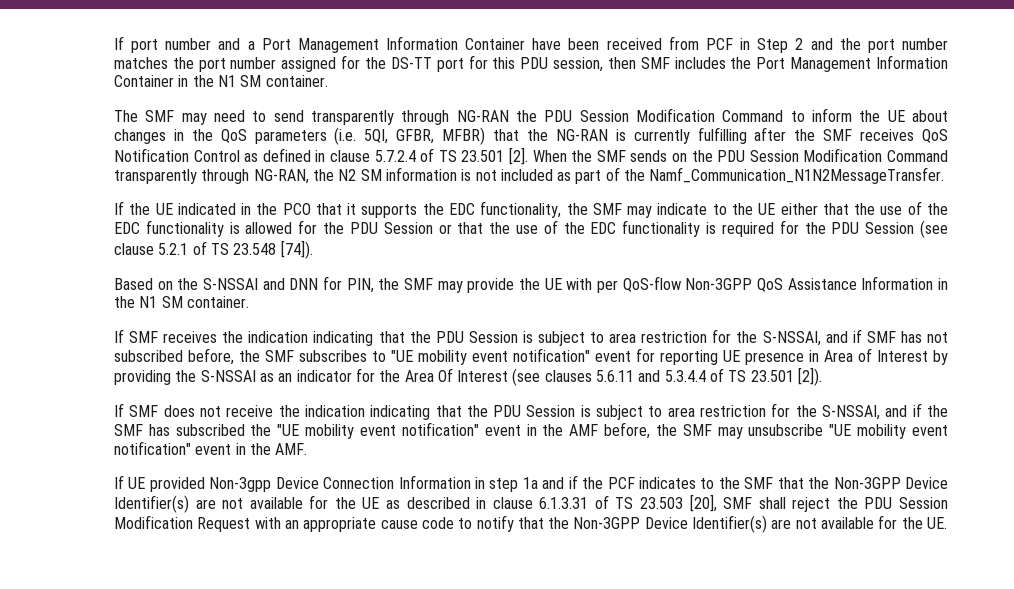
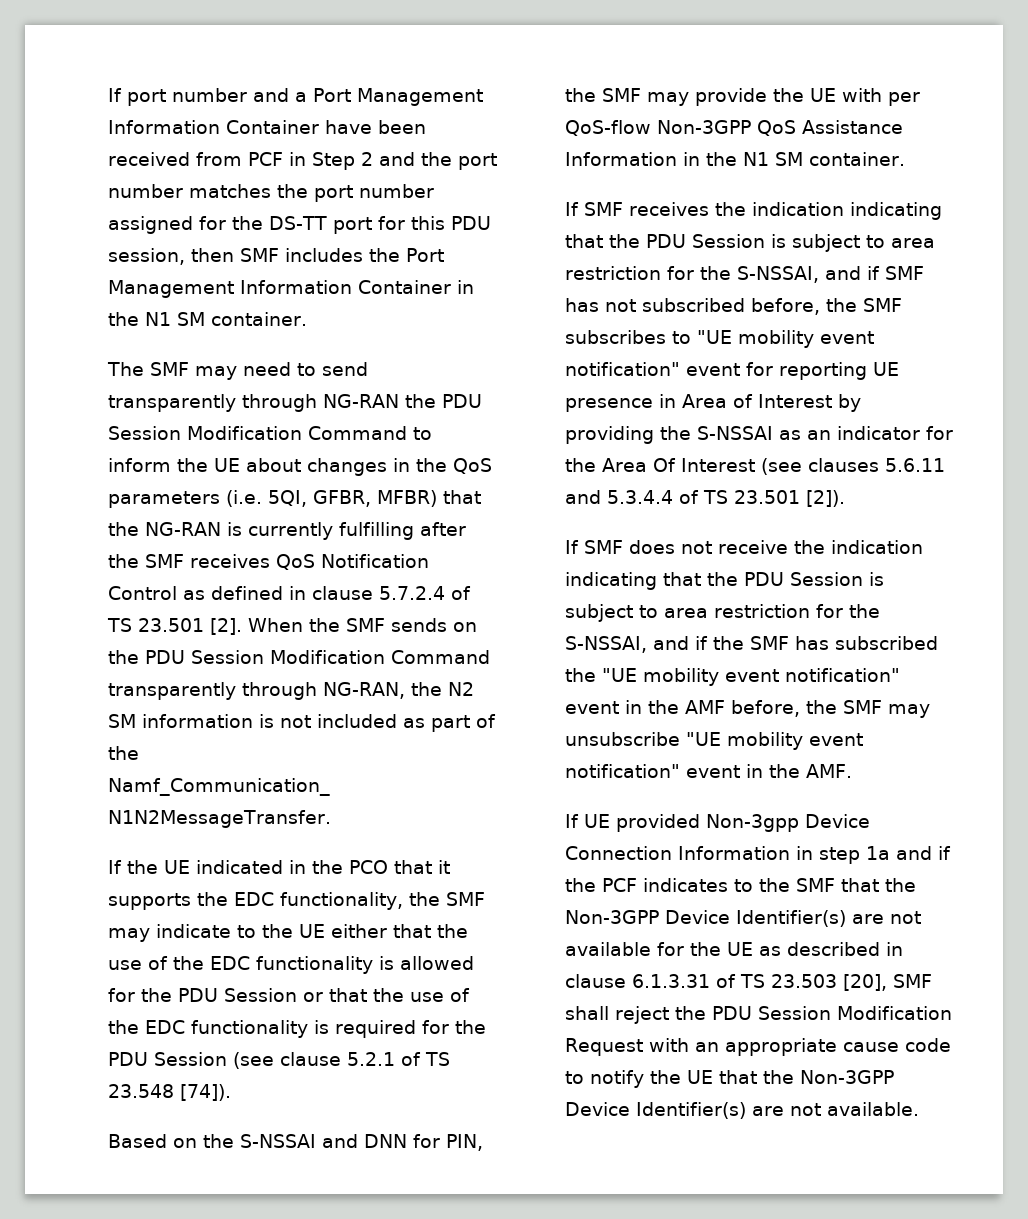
[517,515,948,533] that the Non-3GPP Device Identifier(s) are not available for the UE. -> [650,1070,895,1084] [565,1102,920,1119] the UE that the Non-3GPP Device Identifier(s) are not available.

